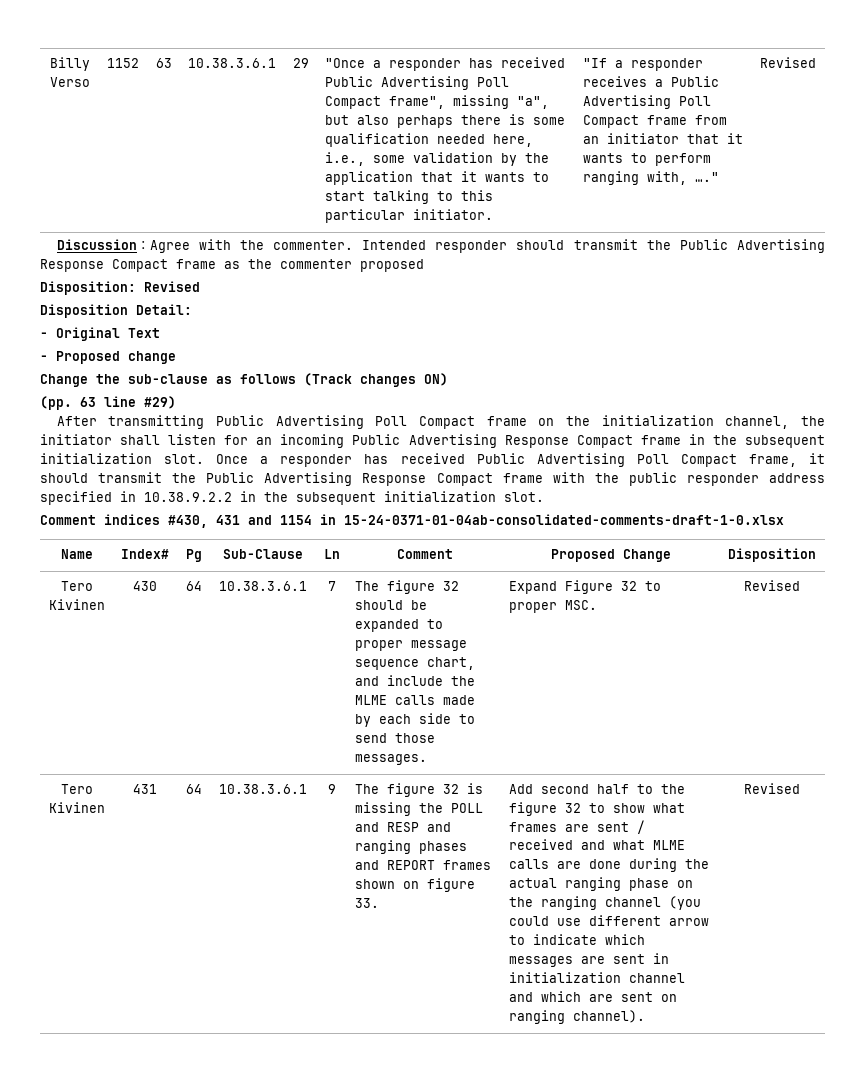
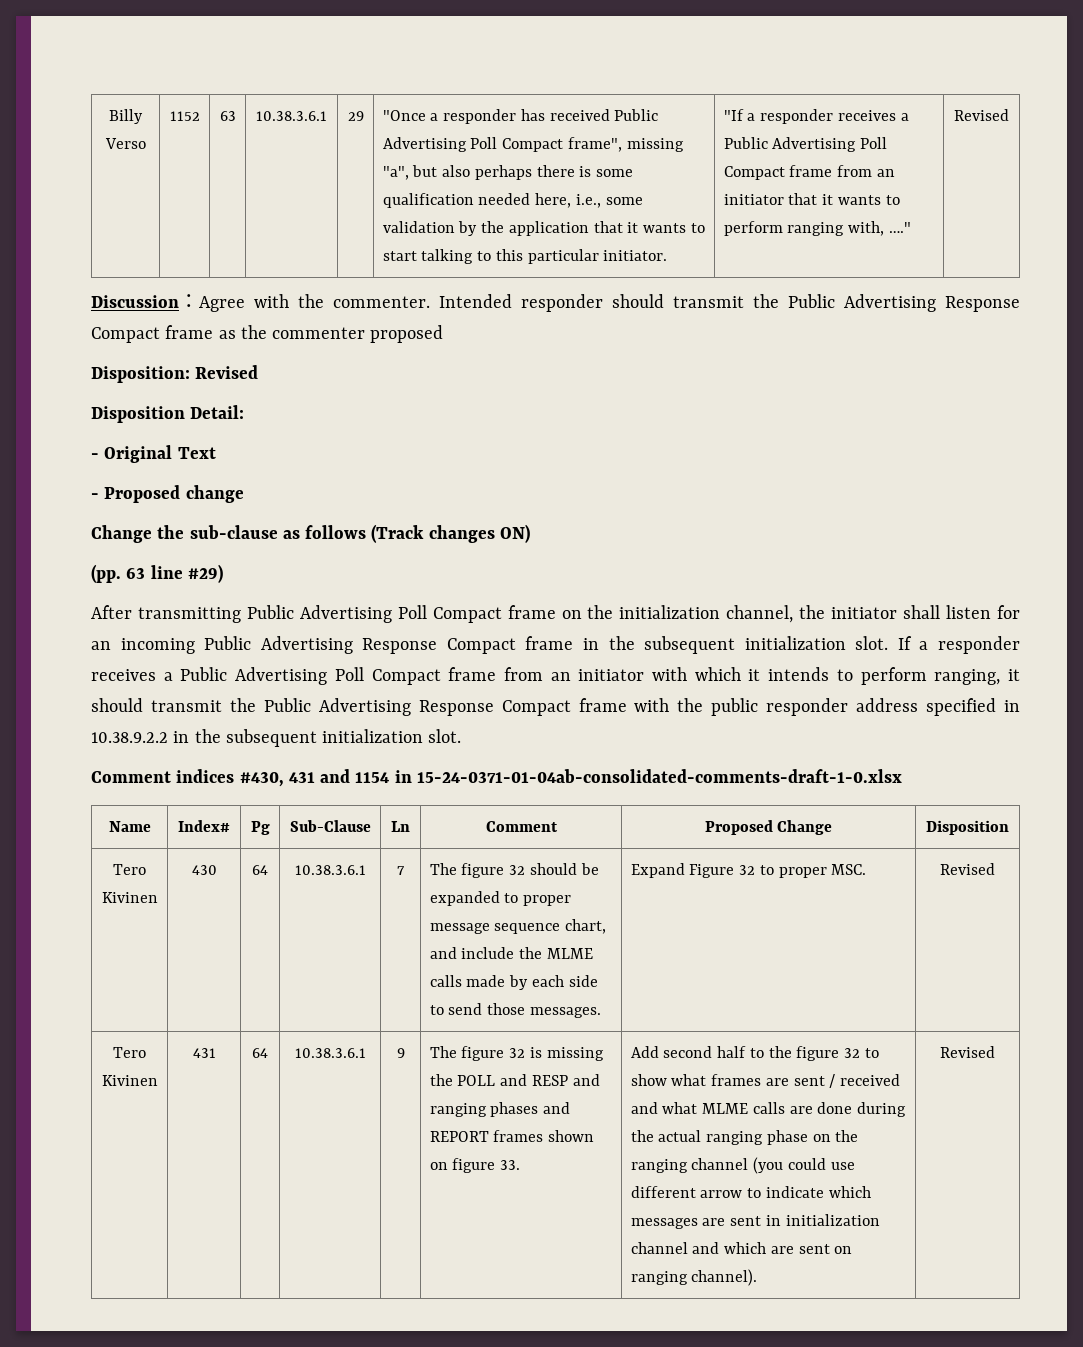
[216,453,797,467] Once a responder has received Public Advertising Poll Compact frame, -> [897,636,1020,654] [91,667,1001,685] If a responder receives a Public Advertising Poll Compact frame from an initiator with which it intends to perform ranging,

